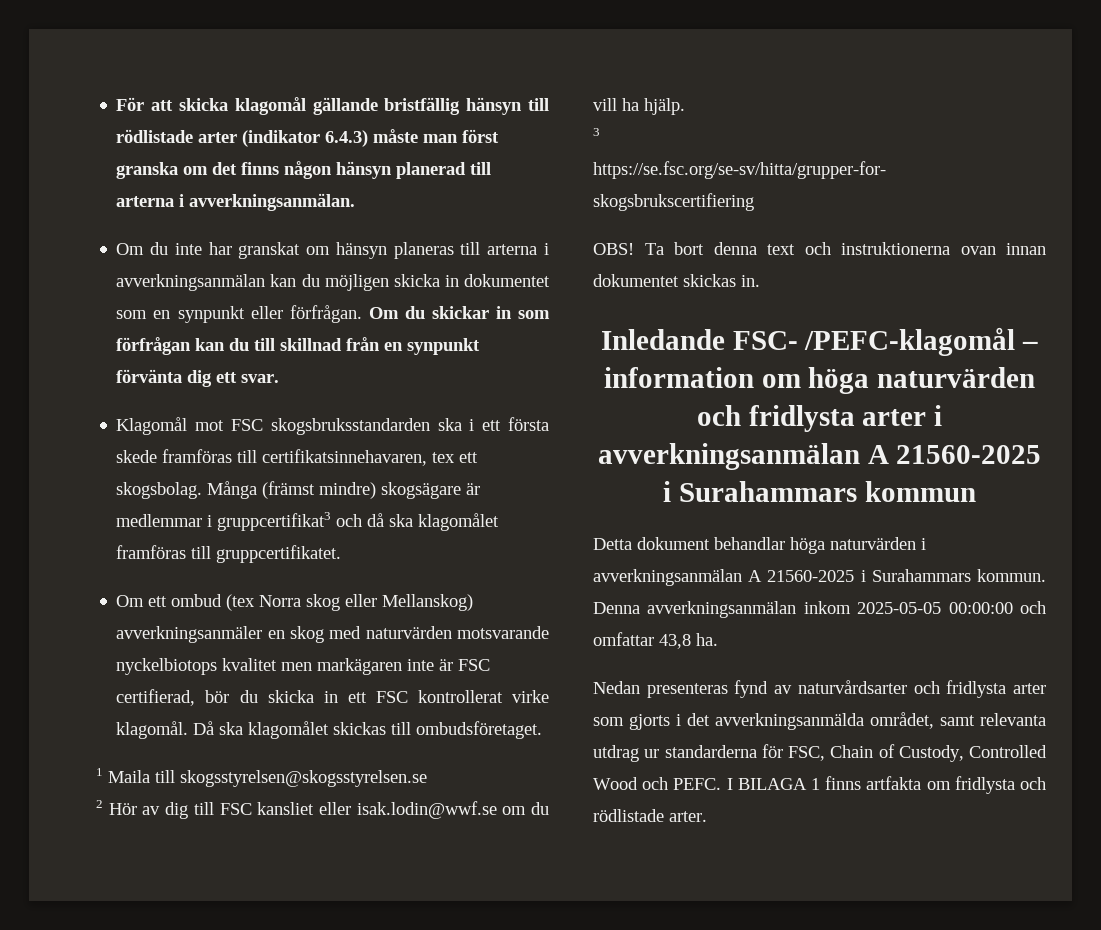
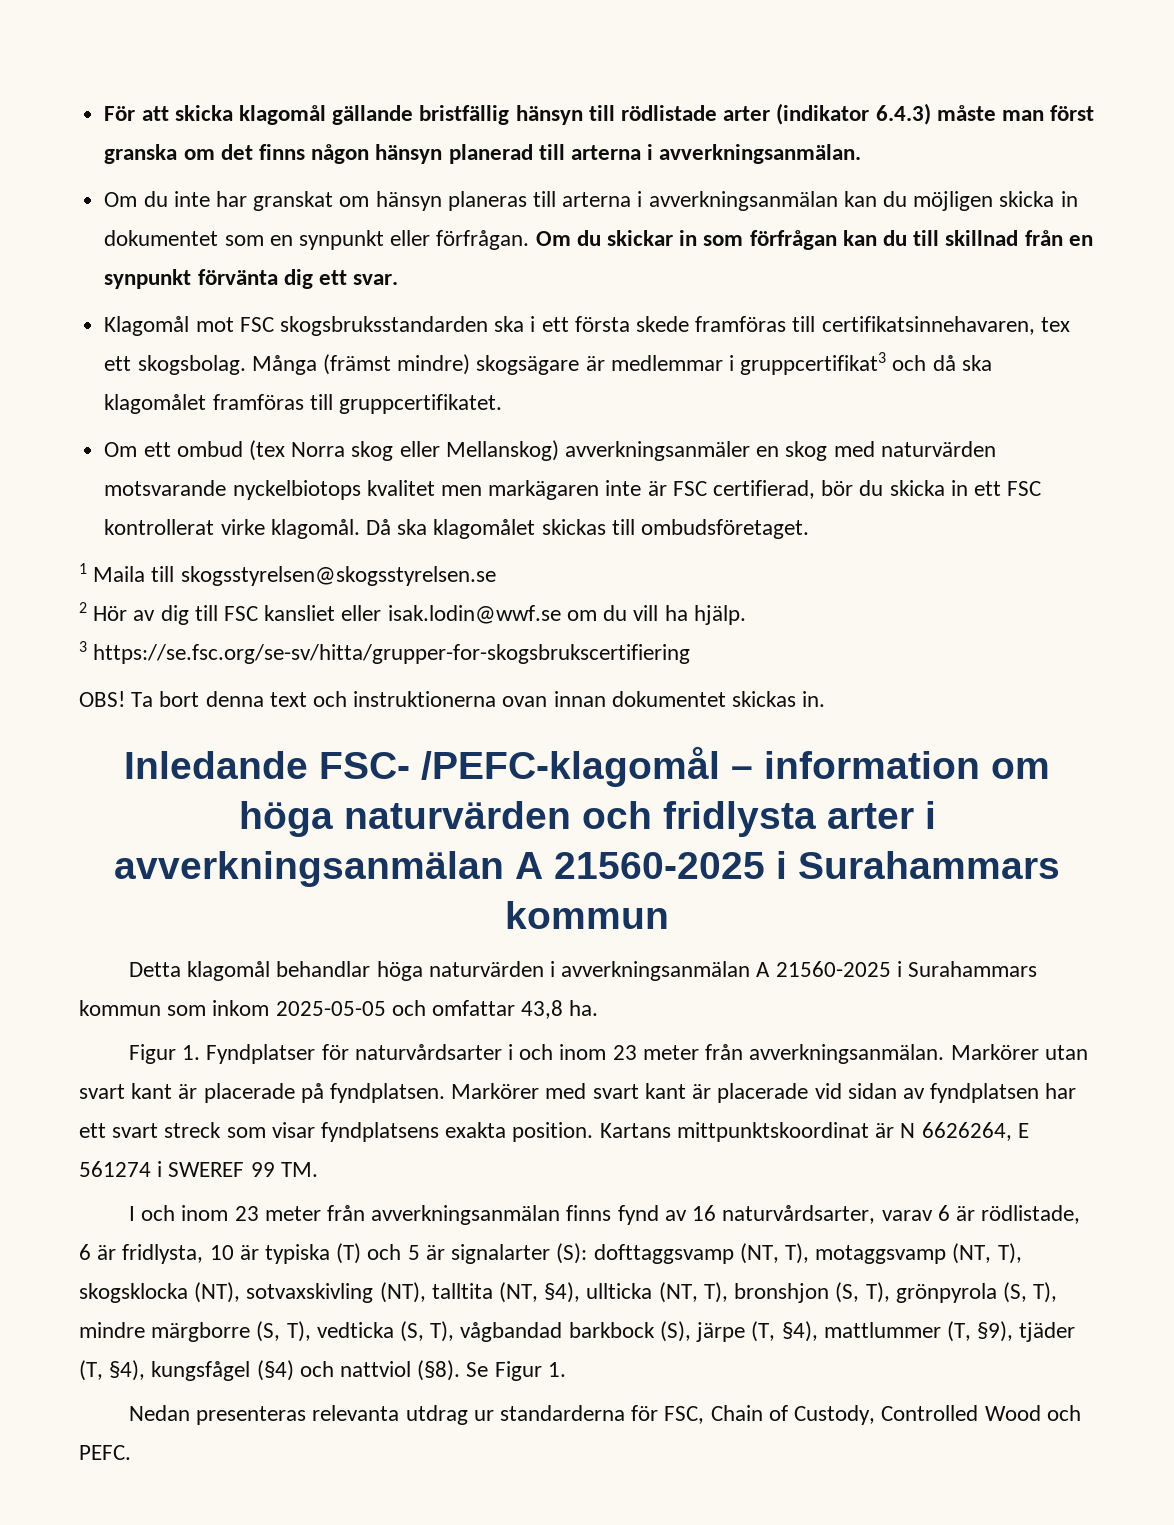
[637,537,710,550] dokument -> [187,961,271,981] klagomål
[977,569,1046,582] [593,601,797,618] kommun. Denna avverkningsanmälan -> [79,1000,207,1016] kommun som
[948,602,1013,614] 00:00:00 -> (386, 1008) none
[593,680,1046,698] [593,712,975,730] Nedan presenteras fynd av naturvårdsarter och fridlysta arter som gjorts i det avverkningsanmälda området, samt -> [129,1044,1088,1064] [79,1083,1077,1103] [79,1122,1029,1142] [79,1161,318,1177] [129,1205,1081,1225] [79,1243,1022,1264] [79,1282,1058,1303] [79,1321,1076,1342] [79,1360,566,1381] [129,1405,307,1425] Figur 1. Fyndplatser för naturvårdsarter i och inom 23 meter från avverkningsanmälan. Markörer utan svart kant är placerade på fyndplatsen. Markörer med svart kant är placerade vid sidan av fyndplatsen har ett svart streck som visar fyndplatsens exakta position. Kartans mittpunktskoordinat är N 6626264, E 561274 i SWEREF 99 TM. // I och inom 23 meter från avverkningsanmälan finns fynd av 16 naturvårdsarter, varav 6 är rödlistade, 6 är fridlysta, 10 är typiska (T) och 5 är signalarter (S): dofttaggsvamp (NT, T), motaggsvamp (NT, T), skogsklocka (NT), sotvaxskivling (NT), talltita (NT, §4), ullticka (NT, T), bronshjon (S, T), grönpyrola (S, T), mindre märgborre (S, T), vedticka (S, T), vågbandad barkbock (S), järpe (T, §4), mattlummer (T, §9), tjäder (T, §4), kungsfågel (§4) och nattviol (§8). Se Figur 1. // Nedan presenteras
[726,776,1046,794] [593,809,707,822] I BILAGA 1 finns artfakta om fridlysta och rödlistade arter. -> (131, 1452) none

